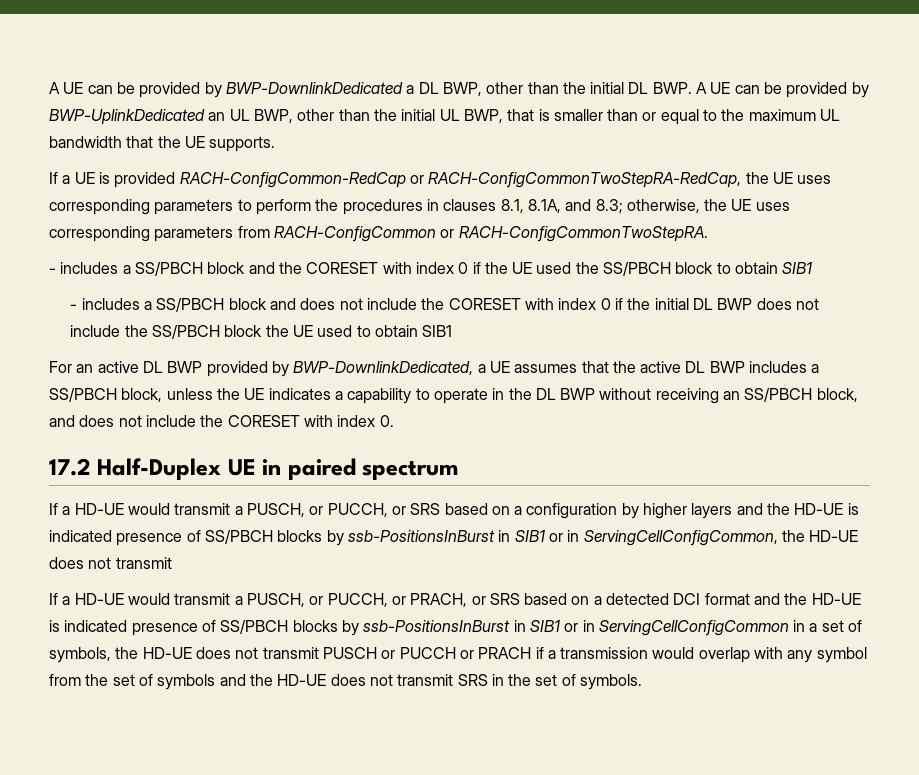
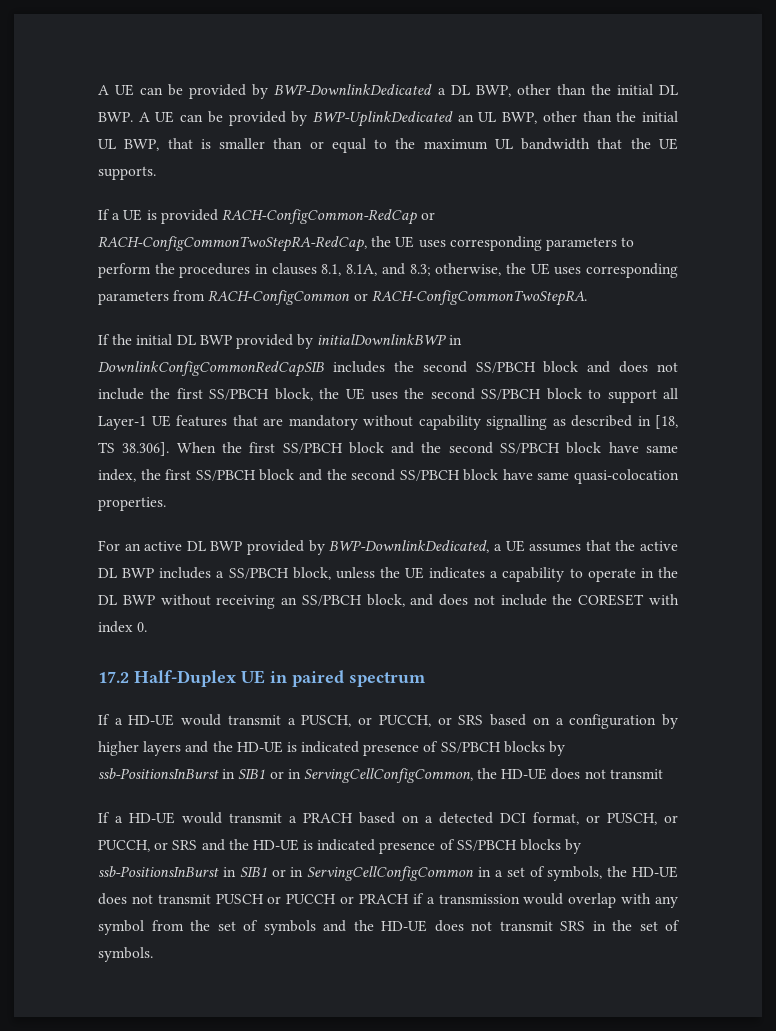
[49,262,813,276] [70,298,153,310] - includes a SS/PBCH block and the CORESET with index 0 if the UE used the SS/PBCH block to obtain SIB1 // - includes a -> [98,334,463,349] [98,361,467,377] If the initial DL BWP provided by initialDownlinkBWP in DownlinkConfigCommonRedCapSIB includes the second
[448,298,819,310] [70,325,453,339] CORESET with index 0 if the initial DL BWP does not include the SS/PBCH block the UE used to obtain SIB1 -> [176,388,679,403] [98,415,678,430] [98,442,679,456] [98,469,679,484] [98,497,166,511] first SS/PBCH block, the UE uses the second SS/PBCH block to support all Layer-1 UE features that are mandatory without capability signalling as described in [18, TS 38.306]. When the first SS/PBCH block and the second SS/PBCH block have same index, the first SS/PBCH block and the second SS/PBCH block have same quasi-colocation properties.
[246,593,520,607] PUSCH, or PUCCH, or PRACH, or SRS -> [303,813,353,823] PRACH
[704,593,750,605] format -> [533,812,678,825] [98,840,198,852] format, or PUSCH, or PUCCH, or SRS

